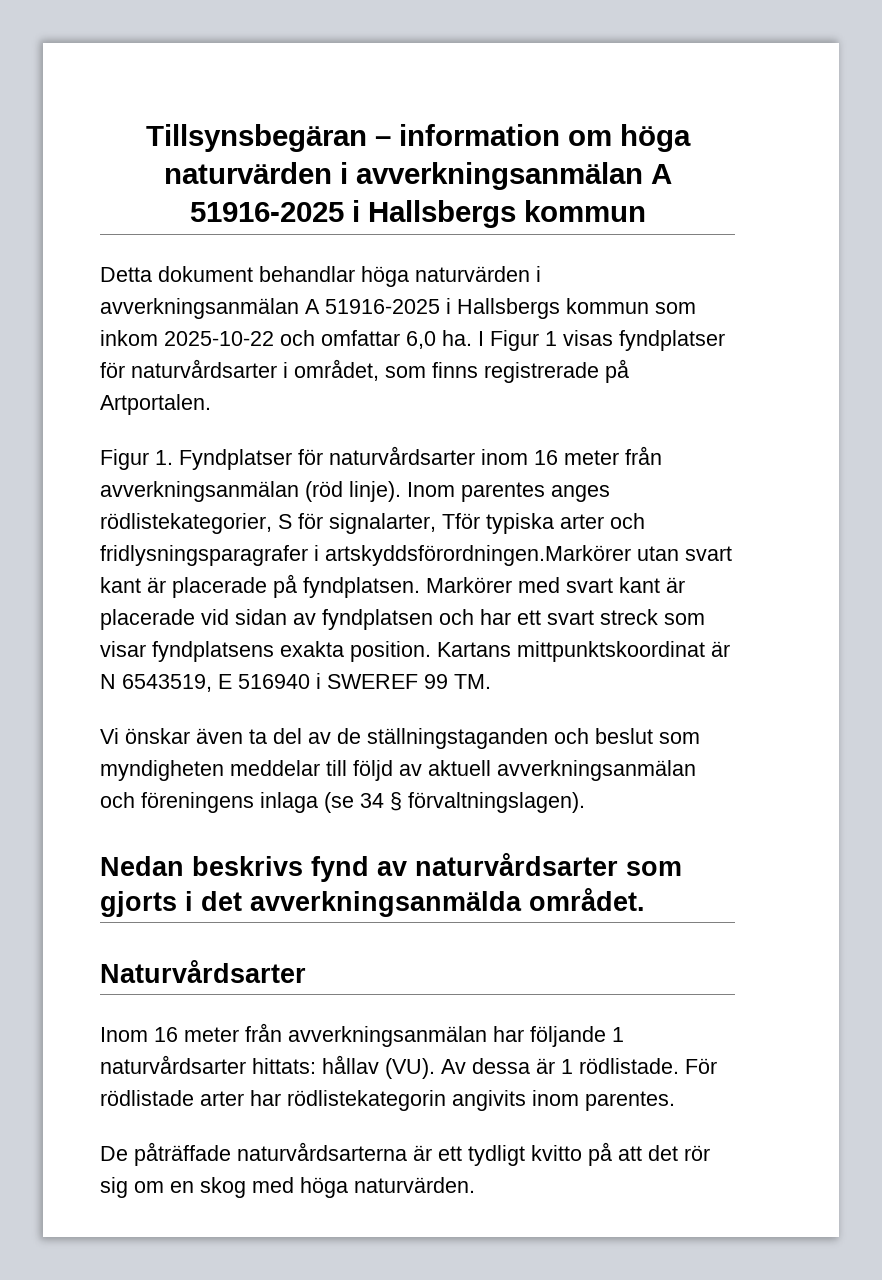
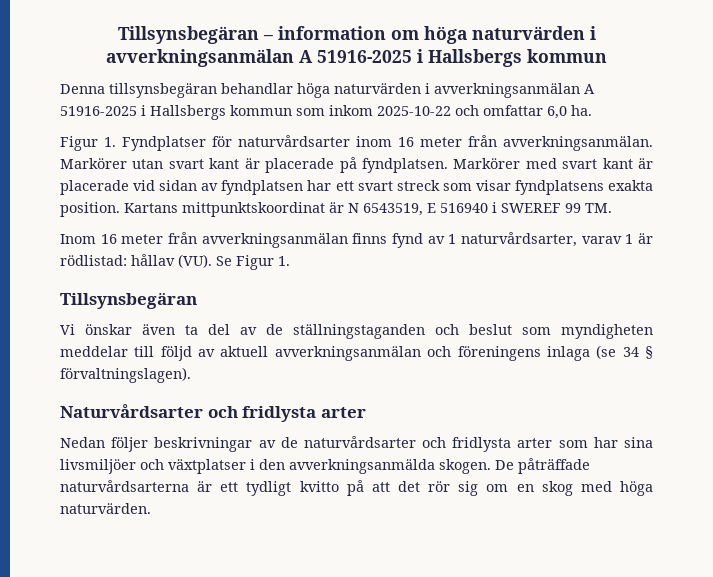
[100,266,253,282] Detta dokument -> [60,83,217,98] Denna tillsynsbegäran
[478,330,725,351] [100,359,629,383] [100,394,211,415] I Figur 1 visas fyndplatser för naturvårdsarter i området, som finns registrerade på Artportalen. -> (592, 110) none
[100,481,610,502] [100,513,645,534] [100,545,631,566] avverkningsanmälan (röd linje). Inom parentes anges rödlistekategorier, S för signalarter, Tför typiska arter och fridlysningsparagrafer i artskyddsförordningen.Markörer -> [503,136,653,151] [60,158,127,169] avverkningsanmälan. Markörer
[439,609,474,625] och -> (304, 187) none
(491, 681) none -> [60,232,653,248] [60,254,290,270] [60,292,197,309] // Inom 16 meter från avverkningsanmälan finns fynd av 1 naturvårdsarter, varav 1 är rödlistad: hållav (VU). Se Figur 1. // Tillsynsbegäran
[100,853,682,882] [100,888,645,917] [100,960,306,983] [100,1023,624,1047] [100,1055,717,1079] [100,1090,675,1111] Nedan beskrivs fynd av naturvårdsarter som gjorts i det avverkningsanmälda området. // Naturvårdsarter // Inom 16 meter från avverkningsanmälan har följande 1 naturvårdsarter hittats: hållav (VU). Av dessa är 1 rödlistade. För rödlistade arter har rödlistekategorin angivits inom parentes. // -> [60,404,366,422] [60,436,653,452] [60,459,491,474] Naturvårdsarter och fridlysta arter // Nedan följer beskrivningar av de naturvårdsarter och fridlysta arter som har sina livsmiljöer och växtplatser i den avverkningsanmälda skogen.

